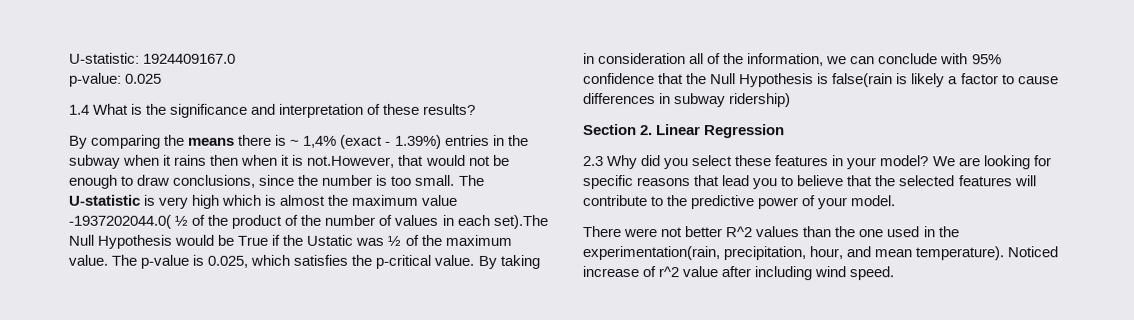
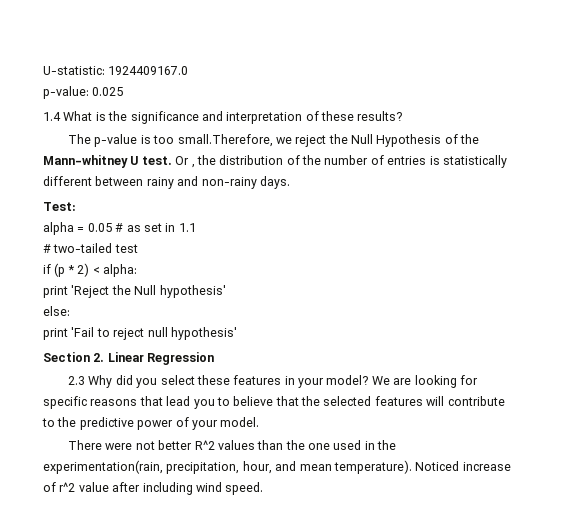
[69,134,529,149] [68,154,510,169] [68,174,484,189] [68,194,458,209] [68,214,548,229] [68,234,512,249] [68,254,540,269] [583,53,1002,67] [583,73,1059,88] [583,93,792,108] By comparing the means there is ~ 1,4% (exact - 1.39%) entries in the subway when it rains then when it is not.However, that would not be enough to draw conclusions, since the number is too small. The U-statistic is very high which is almost the maximum value -1937202044.0( ½ of the product of the number of values in each set).The Null Hypothesis would be True if the Ustatic was ½ of the maximum value. The p-value is 0.025, which satisfies the p-critical value. By taking in consideration all of the information, we can conclude with 95% confidence that the Null Hypothesis is false(rain is likely a factor to cause differences in subway ridership) -> [68,134,480,147] [43,155,507,168] [43,176,290,189] [43,202,76,211] [43,222,196,235] [43,243,138,253] [43,263,137,277] [43,285,226,298] [43,306,70,316] [43,327,237,340] The p-value is too small.Therefore, we reject the Null Hypothesis of the Mann-whitney U test. Or , the distribution of the number of entries is statistically different between rainy and non-rainy days. // Test: // alpha = 0.05 # as set in 1.1 // # two-tailed test // if (p * 2) < alpha: // print 'Reject the Null hypothesis' // else: // print 'Fail to reject null hypothesis'

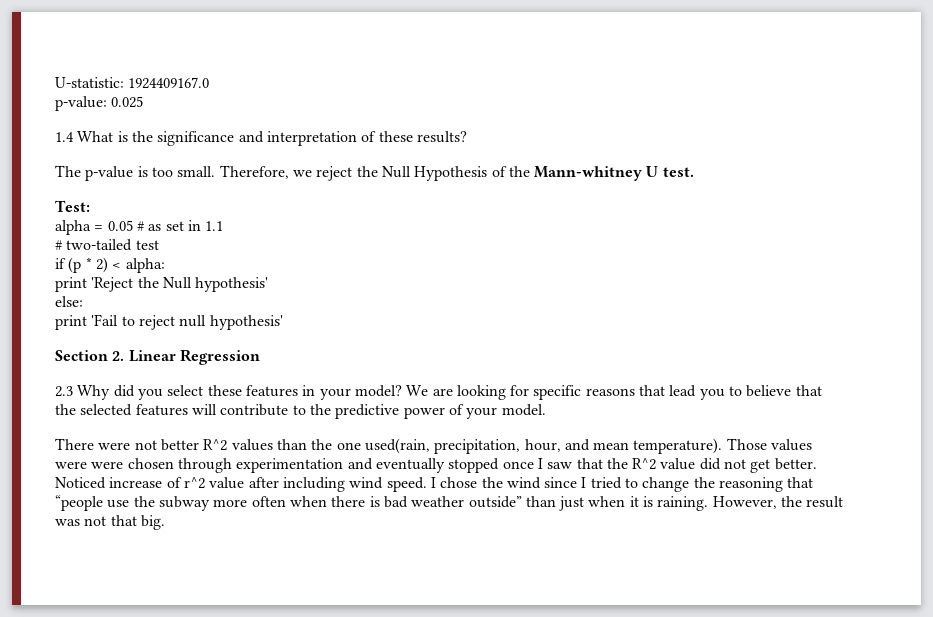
[177,134,273,147] small.Therefore, -> [177,165,289,179] small. Therefore,
[175,155,507,168] [43,176,290,189] Or , the distribution of the number of entries is statistically different between rainy and non-rainy days. -> (694, 172) none
[333,440,397,450] [43,460,163,474] used in the experimentation(rain, -> [364,438,430,454] used(rain,
(412, 467) none -> [726,438,813,451] [55,458,817,473] Those values were were chosen through experimentation and eventually stopped once I saw that the R^2 value did not get better.
(264, 488) none -> [430,477,814,492] [55,495,844,511] [55,515,165,530] I chose the wind since I tried to change the reasoning that “people use the subway more often when there is bad weather outside” than just when it is raining. However, the result was not that big.

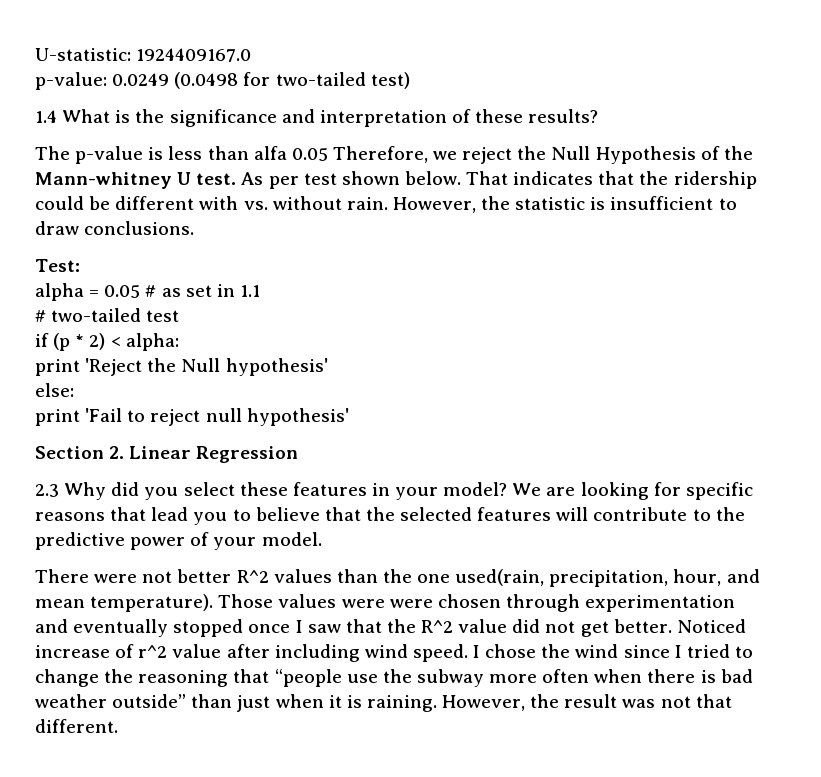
[111,96,144,108] 0.025 -> [112,72,410,89] 0.0249 (0.0498 for two-tailed test)
[151,166,216,177] too small. -> [168,146,328,161] less than alfa 0.05
(694, 172) none -> [241,171,757,189] [35,196,737,213] [35,221,195,235] As per test shown below. That indicates that the ridership could be different with vs. without rain. However, the statistic is insufficient to draw conclusions.
[140,515,165,530] big. -> [35,719,118,733] different.

